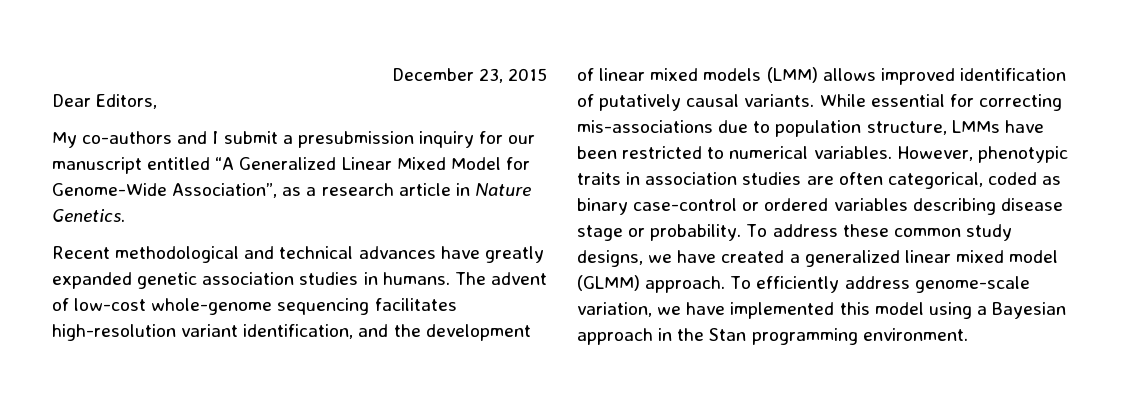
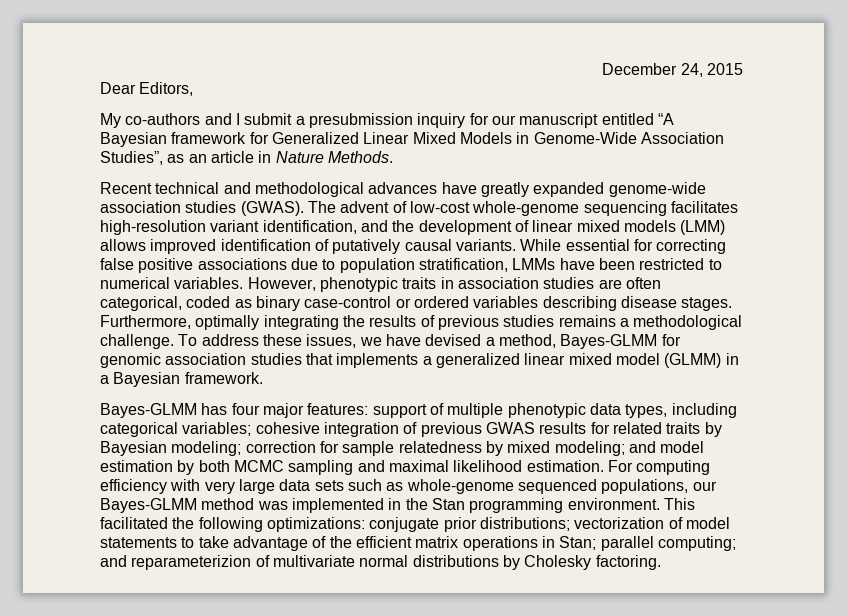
[478,68,503,83] 23, -> [680,63,703,77] 24,
[239,157,530,170] [52,183,394,198] Generalized Linear Mixed Model for Genome-Wide Association”, as a research -> [100,132,724,147] [100,151,207,165] Bayesian framework for Generalized Linear Mixed Models in Genome-Wide Association Studies”, as an
[52,209,125,222] Genetics. -> [327,151,393,163] Methods.
[115,246,354,263] methodological and technical -> [155,182,364,197] technical and methodological
[137,272,450,289] genetic association studies in humans. -> [608,182,706,197] [100,201,304,216] genome-wide association studies (GWAS).
[577,120,713,133] mis-associations -> [100,258,287,273] false positive associations
[866,121,947,135] structure, -> [418,258,508,272] stratification,
[577,224,1012,241] [577,250,785,267] stage or probability. To address these common study designs, we have created -> [681,297,733,311] [100,315,743,330] [100,334,681,349] [100,353,419,368] stages. Furthermore, optimally integrating the results of previous studies remains a methodological challenge. To address these issues, we have devised a method, Bayes-GLMM for genomic association studies that implements
[645,276,1030,293] [577,302,1067,319] [577,328,653,345] approach. To efficiently address genome-scale variation, we have implemented this model using a Bayesian approach -> [725,353,739,365] [100,372,263,387] [100,403,737,418] [100,422,722,437] [100,441,705,456] [100,460,711,475] [100,479,717,494] [100,498,384,513] in a Bayesian framework. // Bayes-GLMM has four major features: support of multiple phenotypic data types, including categorical variables; cohesive integration of previous GWAS results for related traits by Bayesian modeling; correction for sample relatedness by mixed modeling; and model estimation by both MCMC sampling and maximal likelihood estimation. For computing efficiency with very large data sets such as whole-genome sequenced populations, our Bayes-GLMM method was implemented
(968, 334) none -> [663,498,695,510] [100,517,730,532] [100,536,736,551] [100,555,661,570] This facilitated the following optimizations: conjugate prior distributions; vectorization of model statements to take advantage of the efficient matrix operations in Stan; parallel computing; and reparameterizion of multivariate normal distributions by Cholesky factoring.

